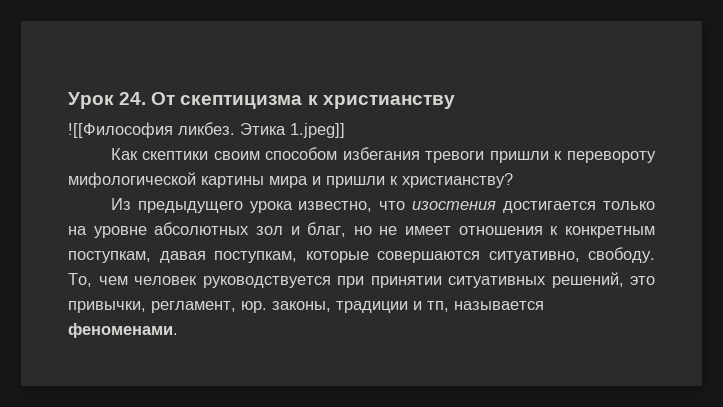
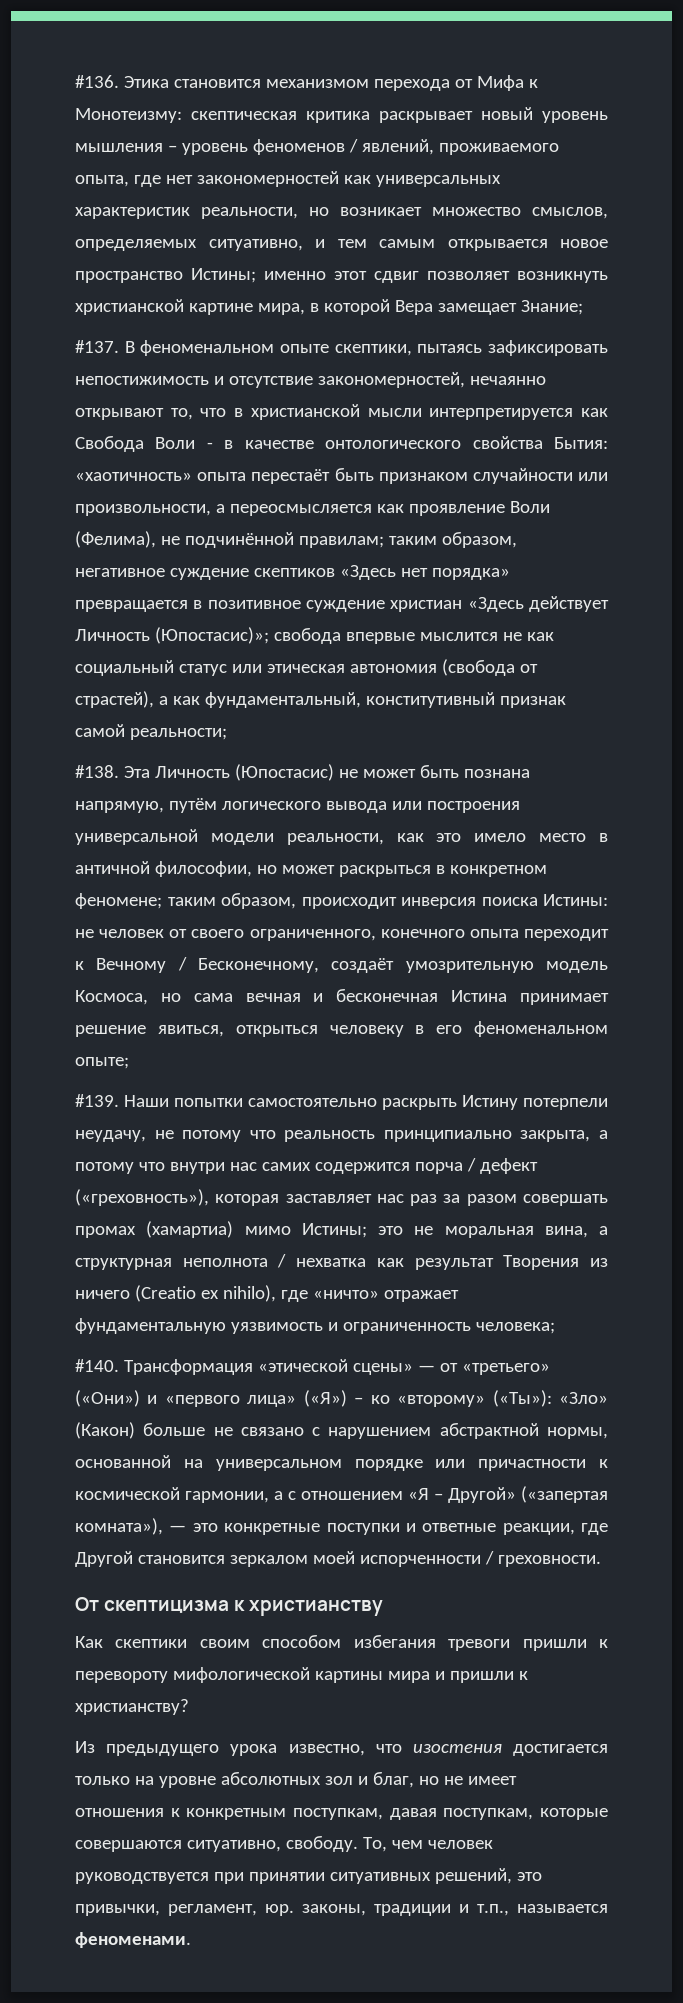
[68,92,147,109] Урок 24. -> [75,75,538,91] [75,107,608,123] [75,139,559,155] [75,171,501,187] [75,207,608,219] [75,239,608,251] [75,268,608,283] [75,299,583,315] [75,340,608,356] [75,372,546,388] [75,404,608,420] [75,436,608,452] [75,468,608,484] [75,501,550,516] [75,531,517,548] [75,565,510,580] [75,596,609,612] [75,627,554,644] [75,659,538,676] [75,691,566,708] [75,724,227,740] [75,764,530,781] [75,798,520,813] [75,829,608,845] [75,861,547,877] [75,893,608,909] [75,929,609,941] [75,957,608,973] [75,989,609,1005] [75,1021,608,1037] [75,1057,129,1069] [75,1094,608,1110] [75,1130,608,1142] [75,1158,538,1174] [75,1189,608,1206] [75,1221,608,1238] [75,1254,608,1270] [75,1285,459,1302] [75,1318,555,1334] [75,1359,550,1375] [75,1390,609,1407] [75,1422,608,1439] [75,1455,608,1471] [75,1486,608,1503] [75,1518,608,1535] [75,1551,601,1567] #136. Этика становится механизмом перехода от Мифа к Монотеизму: скептическая критика раскрывает новый уровень мышления – уровень феноменов / явлений, проживаемого опыта, где нет закономерностей как универсальных характеристик реальности, но возникает множество смыслов, определяемых ситуативно, и тем самым открывается новое пространство Истины; именно этот сдвиг позволяет возникнуть христианской картине мира, в которой Вера замещает Знание; // #137. В феноменальном опыте скептики, пытаясь зафиксировать непостижимость и отсутствие закономерностей, нечаянно открывают то, что в христианской мысли интерпретируется как Свобода Воли - в качестве онтологического свойства Бытия: «хаотичность» опыта перестаёт быть признаком случайности или произвольности, а переосмысляется как проявление Воли (Фелима), не подчинённой правилам; таким образом, негативное суждение скептиков «Здесь нет порядка» превращается в позитивное суждение христиан «Здесь действует Личность (Юпостасис)»; свобода впервые мыслится не как социальный статус или этическая автономия (свобода от страстей), а как фундаментальный, конститутивный признак самой реальности; // #138. Эта Личность (Юпостасис) не может быть познана напрямую, путём логического вывода или построения универсальной модели реальности, как это имело место в античной философии, но может раскрыться в конкретном феномене; таким образом, происходит инверсия поиска Истины: не человек от своего ограниченного, конечного опыта переходит к Вечному / Бесконечному, создаёт умозрительную модель Космоса, но сама вечная и бесконечная Истина принимает решение явиться, открыться человеку в его феноменальном опыте; // #139. Наши попытки самостоятельно раскрыть Истину потерпели неудачу, не потому что реальность принципиально закрыта, а потому что внутри нас самих содержится порча / дефект («греховность»), которая заставляет нас раз за разом совершать промах (хамартиа) мимо Истины; это не моральная вина, а структурная неполнота / нехватка как результат Творения из ничего (Creatio ex nihilo), где «ничто» отражает фундаментальную уязвимость и ограниченность человека; // #140. Трансформация «этической сцены» — от «третьего» («Они») и «первого лица» («Я») – ко «второму» («Ты»): «Зло» (Какон) больше не связано с нарушением абстрактной нормы, основанной на универсальном порядке или причастности к космической гармонии, а с отношением «Я – Другой» («запертая комната»), — это конкретные поступки и ответные реакции, где Другой становится зеркалом моей испорченности / греховности. //
[68,122,345,138] // ![[Философия ликбез. Этика 1.jpeg]] -> (384, 1608) none
[427,301,449,312] тп, -> [477,1904,509,1916] т.п.,

